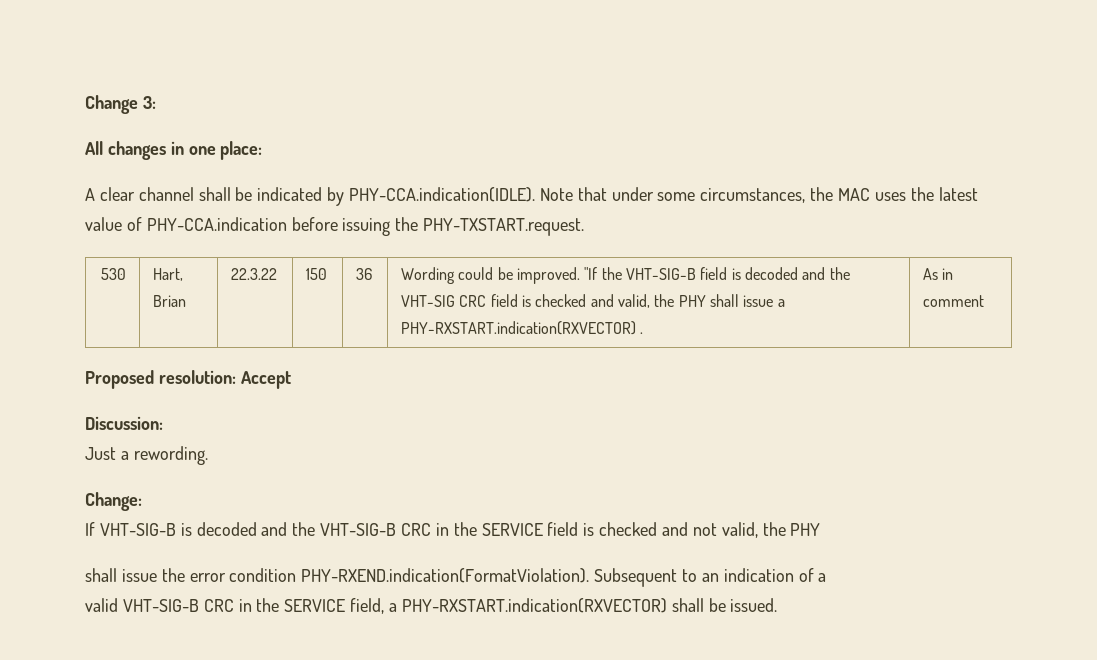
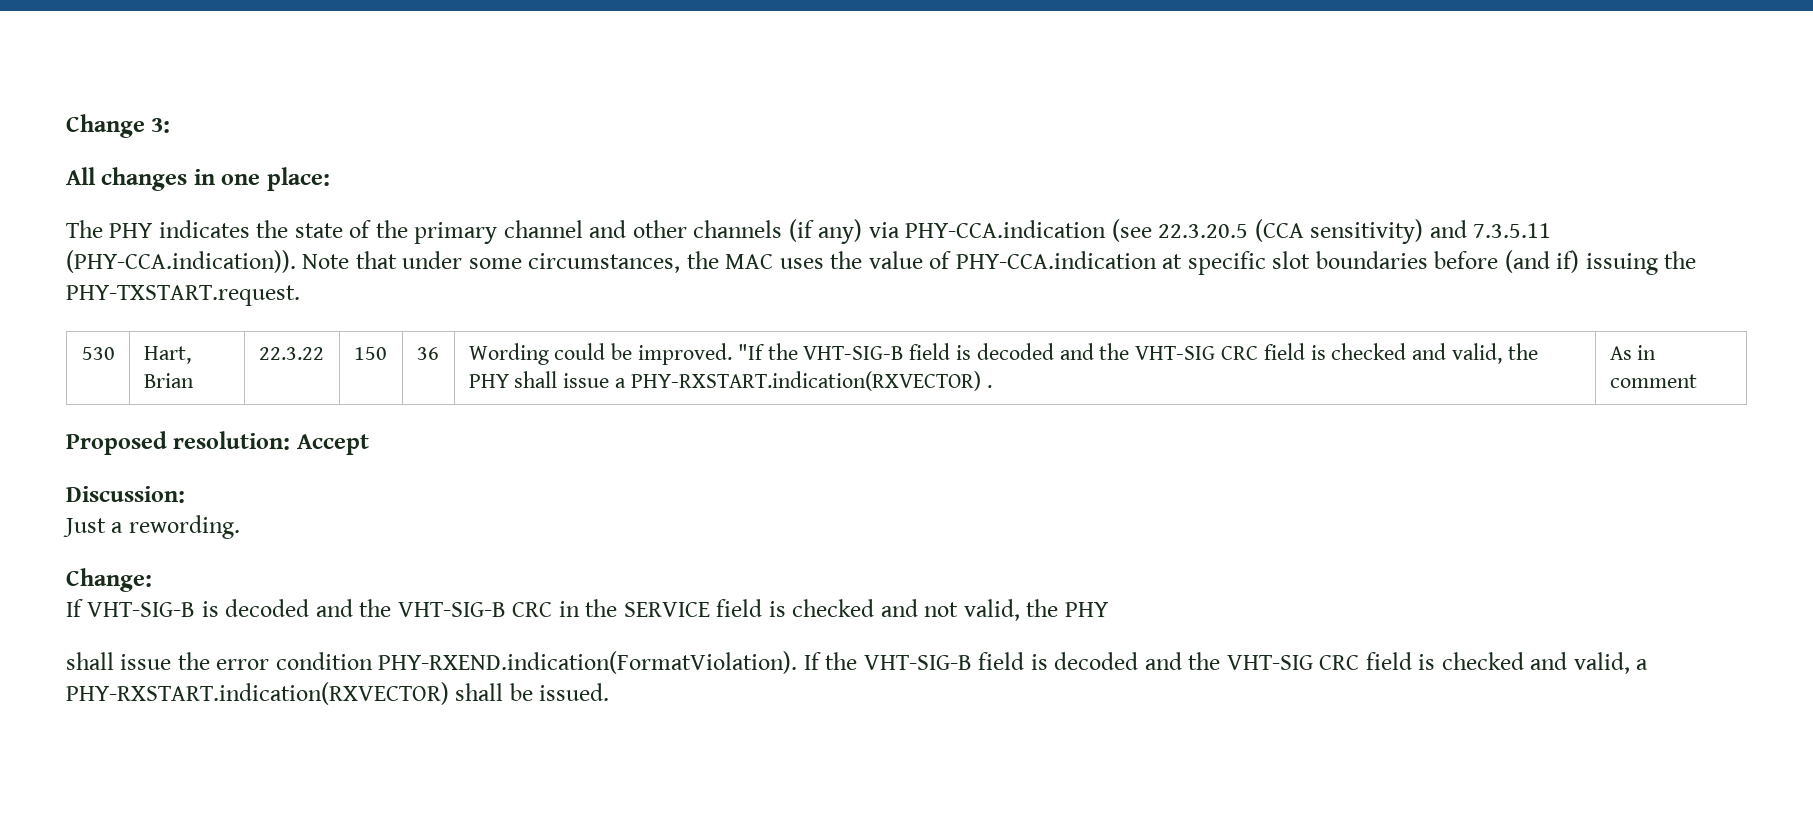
[85,187,536,206] A clear channel shall be indicated by PHY-CCA.indication(IDLE). -> [66,219,1552,244] [66,250,296,273] The PHY indicates the state of the primary channel and other channels (if any) via PHY-CCA.indication (see 22.3.20.5 (CCA sensitivity) and 7.3.5.11 (PHY-CCA.indication)).
[938,187,978,201] latest -> (863, 260) none
[291,217,338,231] before -> [1162,250,1580,275] at specific slot boundaries before (and if)
[594,568,827,587] [85,598,385,614] Subsequent to an indication of a // valid VHT-SIG-B CRC in the SERVICE field, -> [803,652,1630,674] If the VHT-SIG-B field is decoded and the VHT-SIG CRC field is checked and valid,

